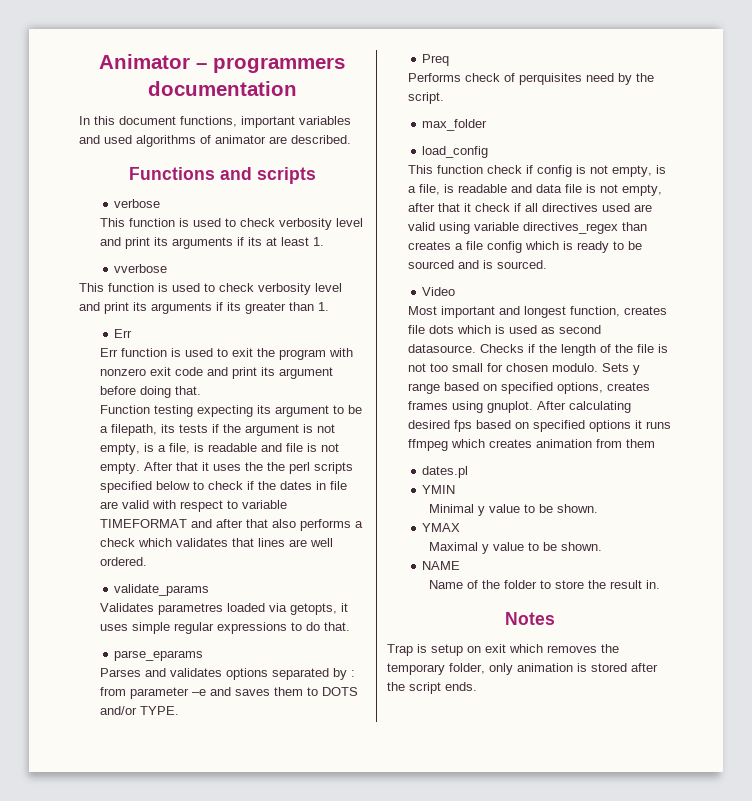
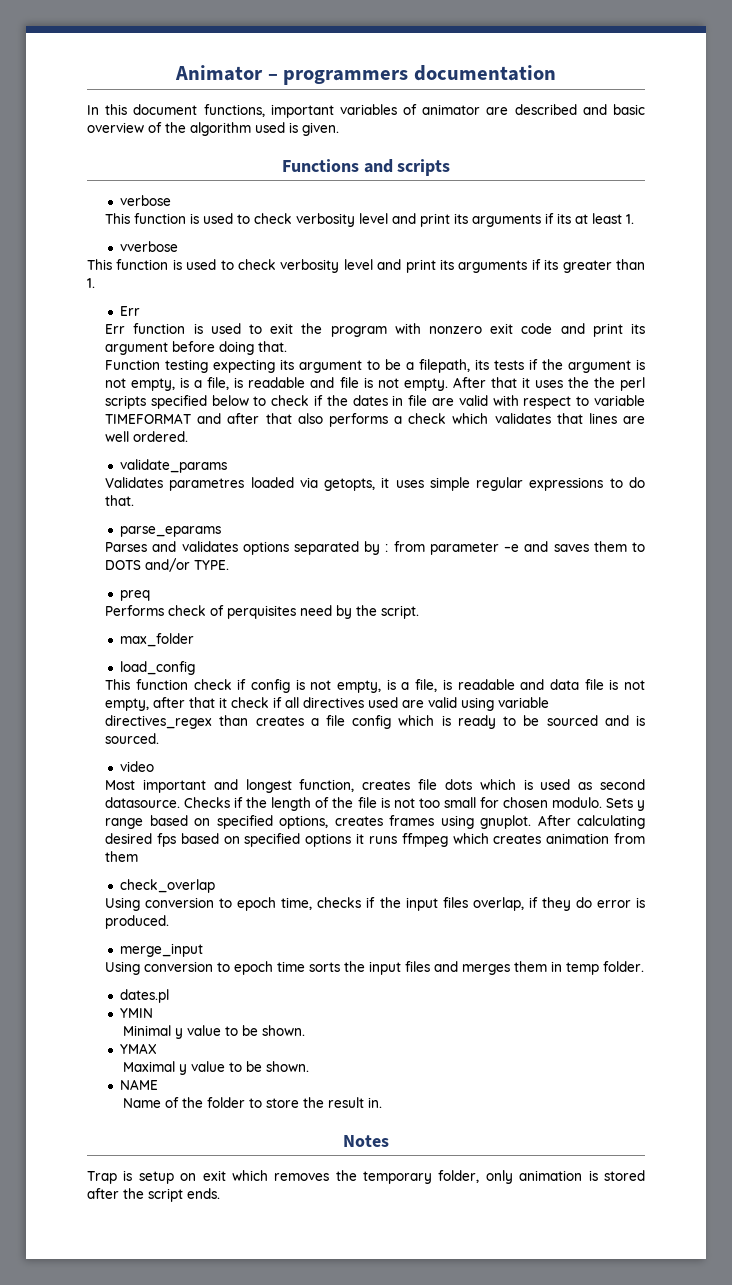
[79,135,351,147] and used algorithms of animator are described. -> [403,104,645,115] [87,122,339,136] of animator are described and basic overview of the algorithm used is given.
[422,54,450,66] Preq -> [119,590,150,601] preq
[422,287,456,296] Video -> [119,761,154,772] video
(656, 443) none -> [119,879,215,893] [105,897,645,911] [105,915,170,929] [119,943,203,957] [105,961,645,975] // check_overlap // Using conversion to epoch time, checks if the input files overlap, if they do error is produced. // merge_input // Using conversion to epoch time sorts the input files and merges them in temp folder.

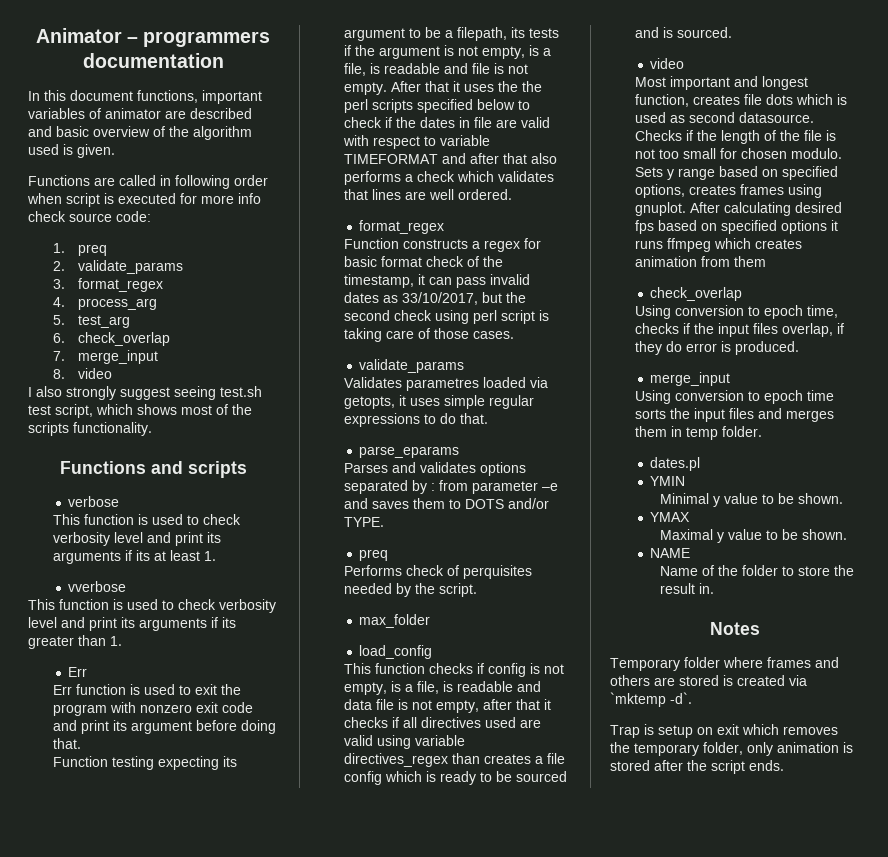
(339, 129) none -> [28,175,268,189] [27,193,261,207] [28,211,151,222] [53,243,108,256] [53,260,184,274] [53,278,164,292] [53,297,158,310] [53,315,131,328] [53,332,171,346] [53,350,159,364] [53,368,113,379] [28,386,262,400] [28,404,252,418] [28,422,152,436] // Functions are called in following order when script is executed for more info check source code: // 1. preq // 2. validate_params // 3. format_regex // 4. process_arg // 5. test_arg // 6. check_overlap // 7. merge_input // 8. video // I also strongly suggest seeing test.sh test script, which shows most of the scripts functionality.
(189, 436) none -> [359,220,445,234] [344,238,542,252] [344,256,504,267] [344,274,531,288] [344,292,527,305] [344,310,550,324] [344,328,515,342] // format_regex // Function constructs a regex for basic format check of the timestamp, it can pass invalid dates as 33/10/2017, but the second check using perl script is taking care of those cases.
[300,605,333,616] need -> [344,583,393,594] needed
[193,679,232,690] check -> [429,663,474,674] checks
[231,697,270,708] check -> [344,717,389,728] checks
(389, 1141) none -> [610,657,839,671] [610,675,807,686] [610,692,692,707] // Temporary folder where frames and others are stored is created via `mktemp -d`.

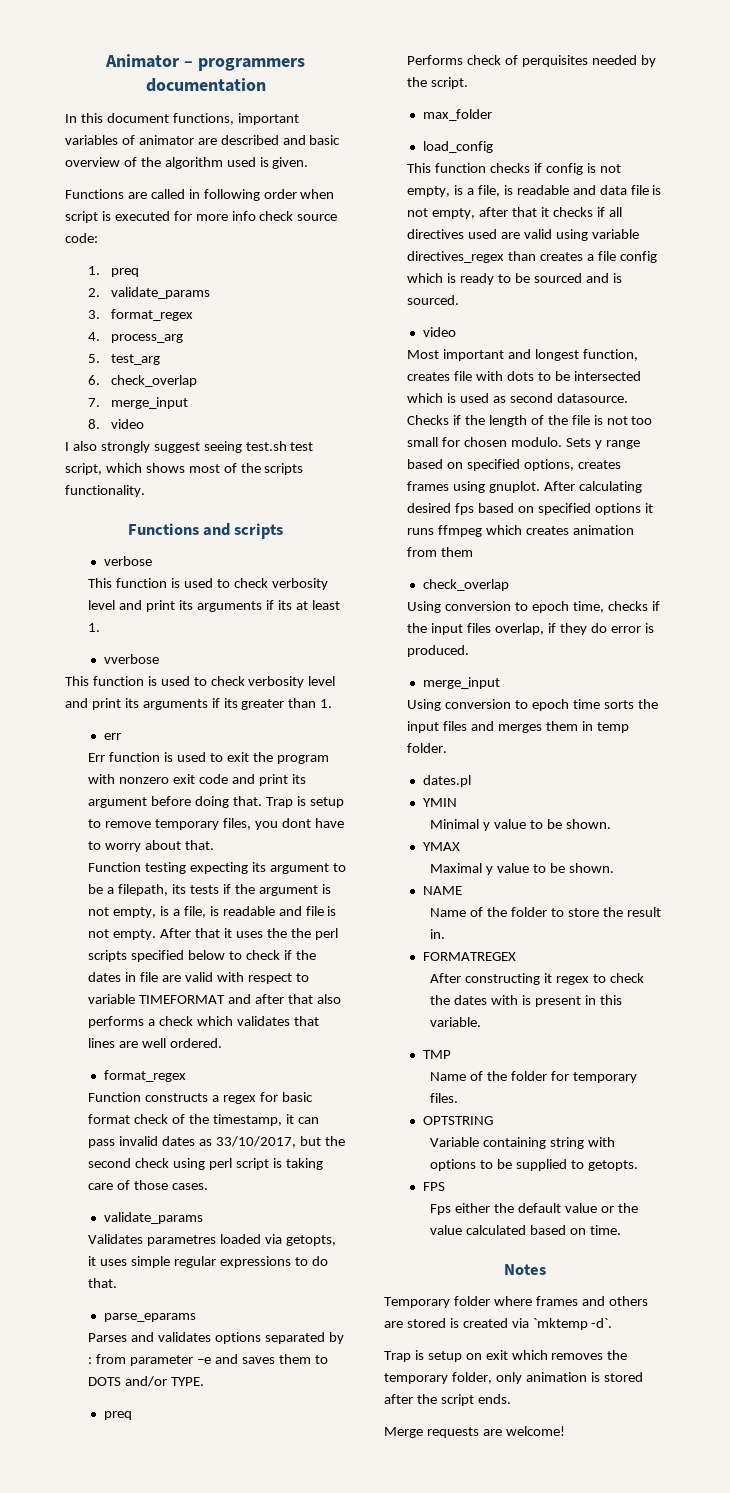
[68,667,88,677] Err -> [104,733,122,740] err
(82, 743) none -> [265,796,344,808] [88,818,344,830] [88,840,214,852] Trap is setup to remove temporary files, you dont have to worry about that.
[766,94,794,105] dots -> [476,371,641,381] with dots to be intersected
(715, 588) none -> [423,952,517,961] [430,973,645,985] [430,995,622,1007] [430,1017,482,1027] [423,1050,452,1059] [430,1071,638,1083] [430,1093,459,1103] [423,1116,494,1125] [430,1137,616,1149] [430,1159,639,1171] [423,1182,446,1191] [430,1203,638,1215] [430,1225,622,1235] // FORMATREGEX // After constructing it regex to check the dates with is present in this variable. // TMP // Name of the folder for temporary files. // OPTSTRING // Variable containing string with options to be supplied to getopts. // FPS // Fps either the default value or the value calculated based on time.
(784, 765) none -> [384,1426,565,1438] // Merge requests are welcome!

